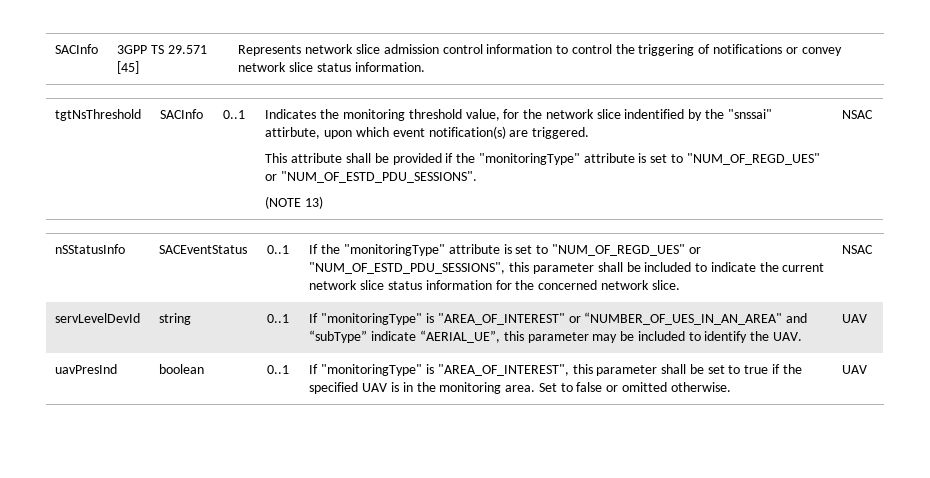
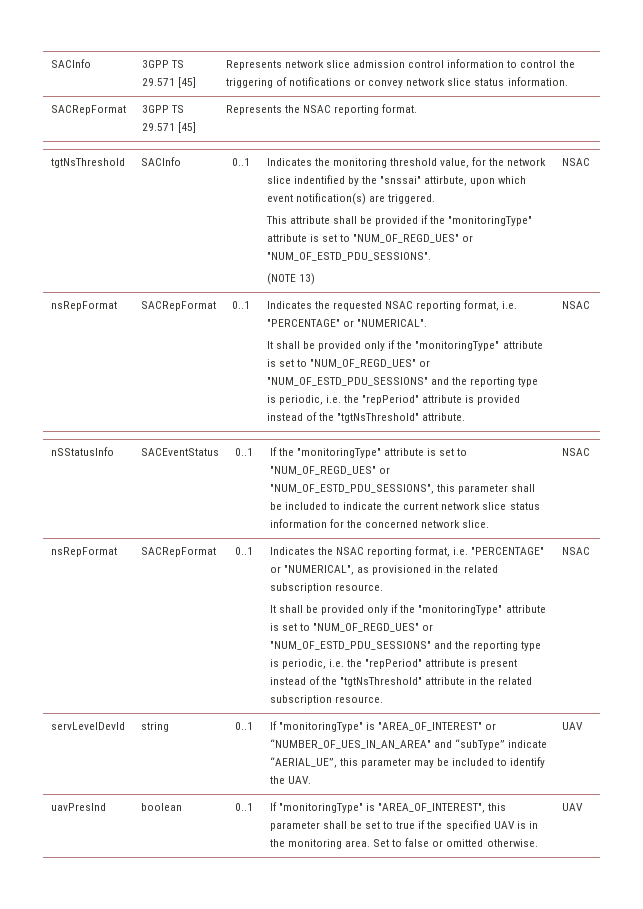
(425, 67) none -> [50,105,126,115] [141,105,184,113] [141,122,196,133] [225,104,418,115] // SACRepFormat | 3GPP TS 29.571 [45] | Represents the NSAC reporting format.
(874, 114) none -> [50,301,117,311] [140,301,216,311] [231,301,250,309] [266,300,518,311] [266,319,427,327] [266,340,543,351] [266,359,431,368] [266,377,539,387] [266,395,521,405] [266,412,466,423] [561,301,590,309] // nsRepFormat | SACRepFormat | 0..1 | Indicates the requested NSAC reporting format, i.e. "PERCENTAGE" or "NUMERICAL". // It shall be provided only if the "monitoringType" attribute is set to "NUM_OF_REGD_UES" or "NUM_OF_ESTD_PDU_SESSIONS" and the reporting type is periodic, i.e. the "repPeriod" attribute is provided instead of the "tgtNsThreshold" attribute. | NSAC
(874, 249) none -> [50,547,117,557] [140,547,216,557] [234,547,253,555] [269,546,545,557] [269,565,499,575] [269,583,383,593] [269,604,546,615] [269,623,434,632] [269,641,542,651] [269,659,518,669] [269,676,533,687] [269,695,383,705] [561,547,590,555] // nsRepFormat | SACRepFormat | 0..1 | Indicates the NSAC reporting format, i.e. "PERCENTAGE" or "NUMERICAL", as provisioned in the related subscription resource. // It shall be provided only if the "monitoringType" attribute is set to "NUM_OF_REGD_UES" or "NUM_OF_ESTD_PDU_SESSIONS" and the reporting type is periodic, i.e. the "repPeriod" attribute is present instead of the "tgtNsThreshold" attribute in the related subscription resource. | NSAC

